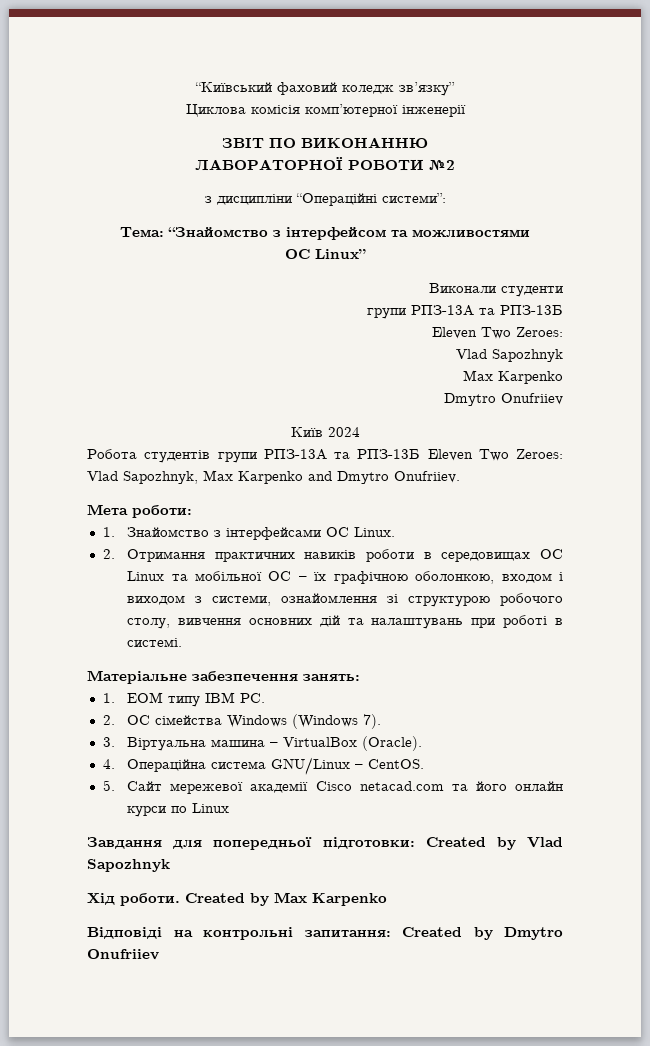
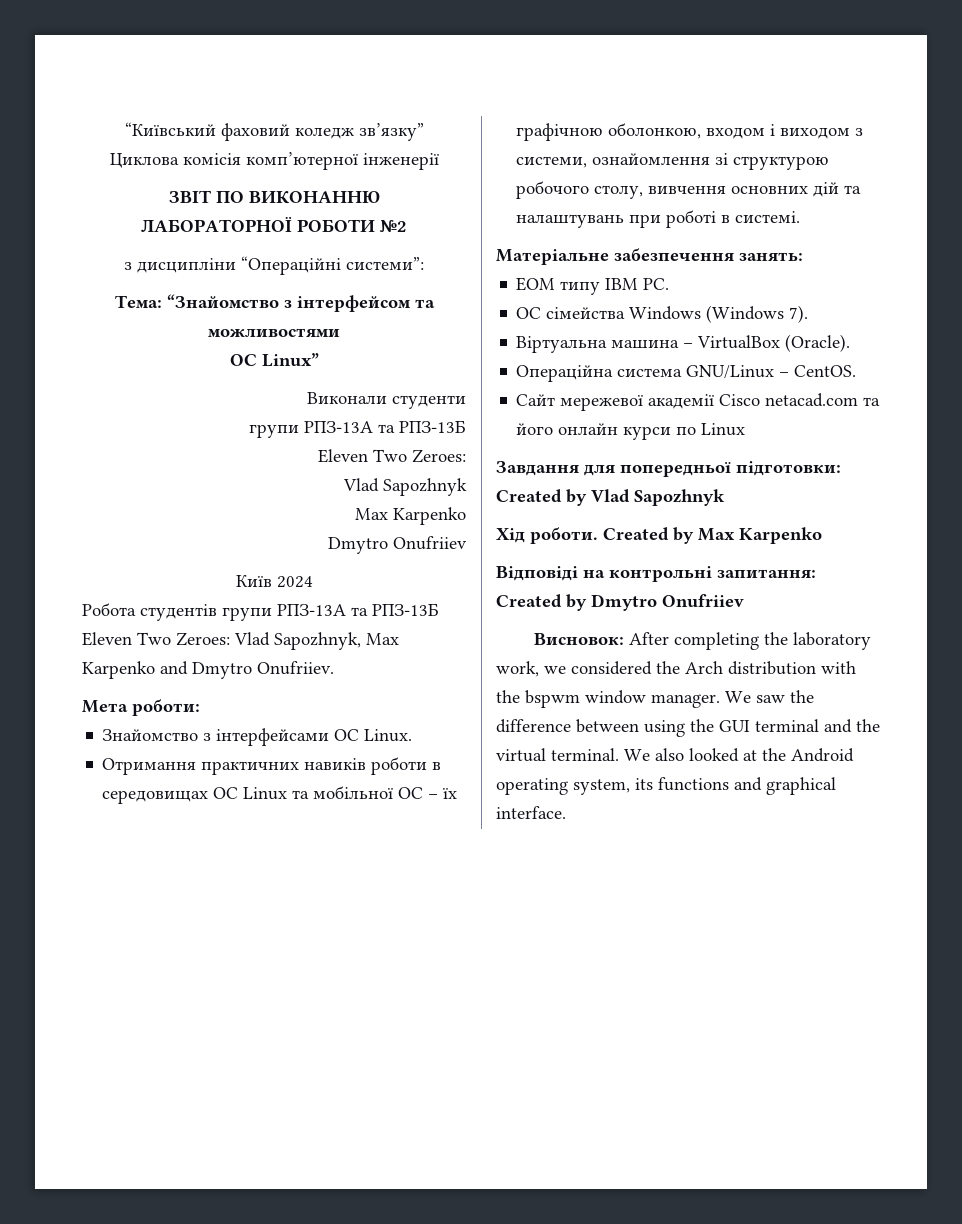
[102,527,115,537] 1. -> (200, 707) none
[102,549,115,559] 2. -> (413, 735) none
[102,693,115,703] 1. -> (803, 256) none
[102,715,115,725] 2. -> (670, 284) none
[102,737,115,747] 3. -> (809, 314) none
[102,759,115,769] 4. -> (851, 343) none
[102,780,115,791] 5. -> (857, 371) none
(159, 954) none -> [533,632,871,650] [496,661,856,677] [496,690,814,708] [496,719,880,737] [496,748,854,762] [496,777,836,795] [496,806,566,819] // Висновок: After completing the laboratory work, we considered the Arch distribution with the bspwm window manager. We saw the difference between using the GUI terminal and the virtual terminal. We also looked at the Android operating system, its functions and graphical interface.

